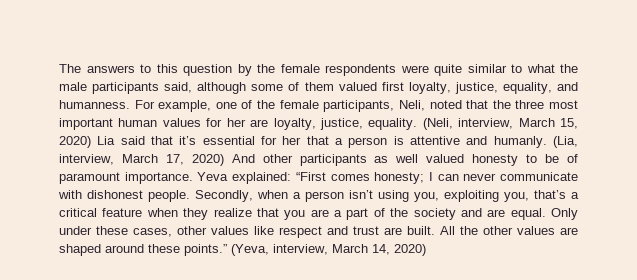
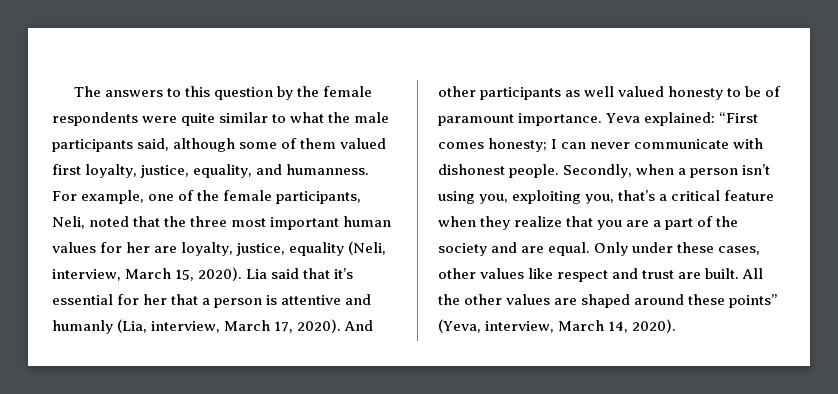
[368,118,418,130] equality. -> [289,242,345,256] equality
[59,136,91,148] 2020) -> [198,267,243,281] 2020).
[493,136,547,148] humanly. -> [52,320,113,334] humanly
[191,154,224,166] 2020) -> [297,319,342,333] 2020).
[184,244,227,256] points.” -> [729,294,778,308] points”
[394,244,426,256] 2020) -> [632,319,677,333] 2020).

